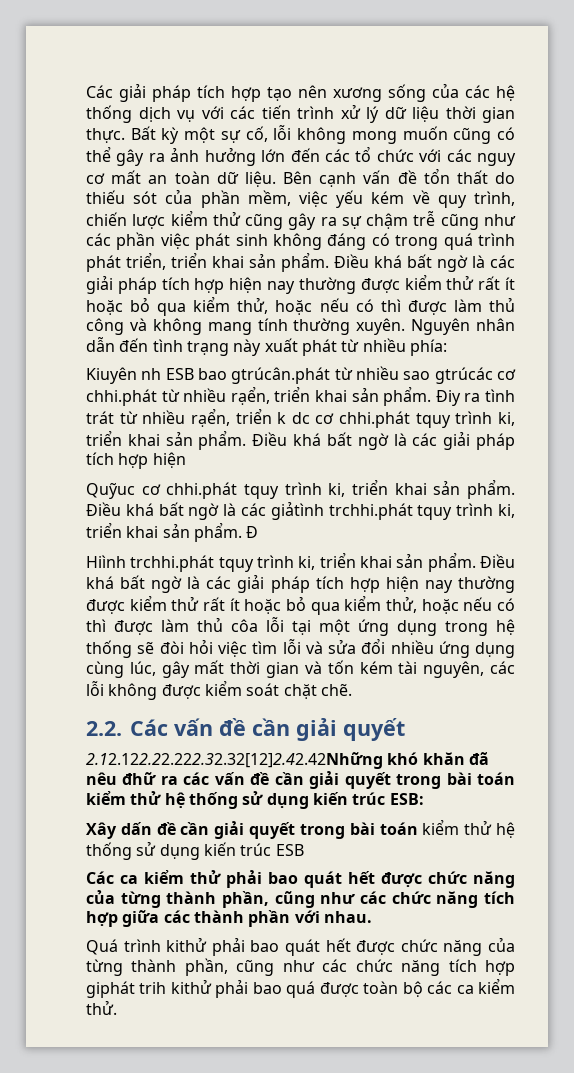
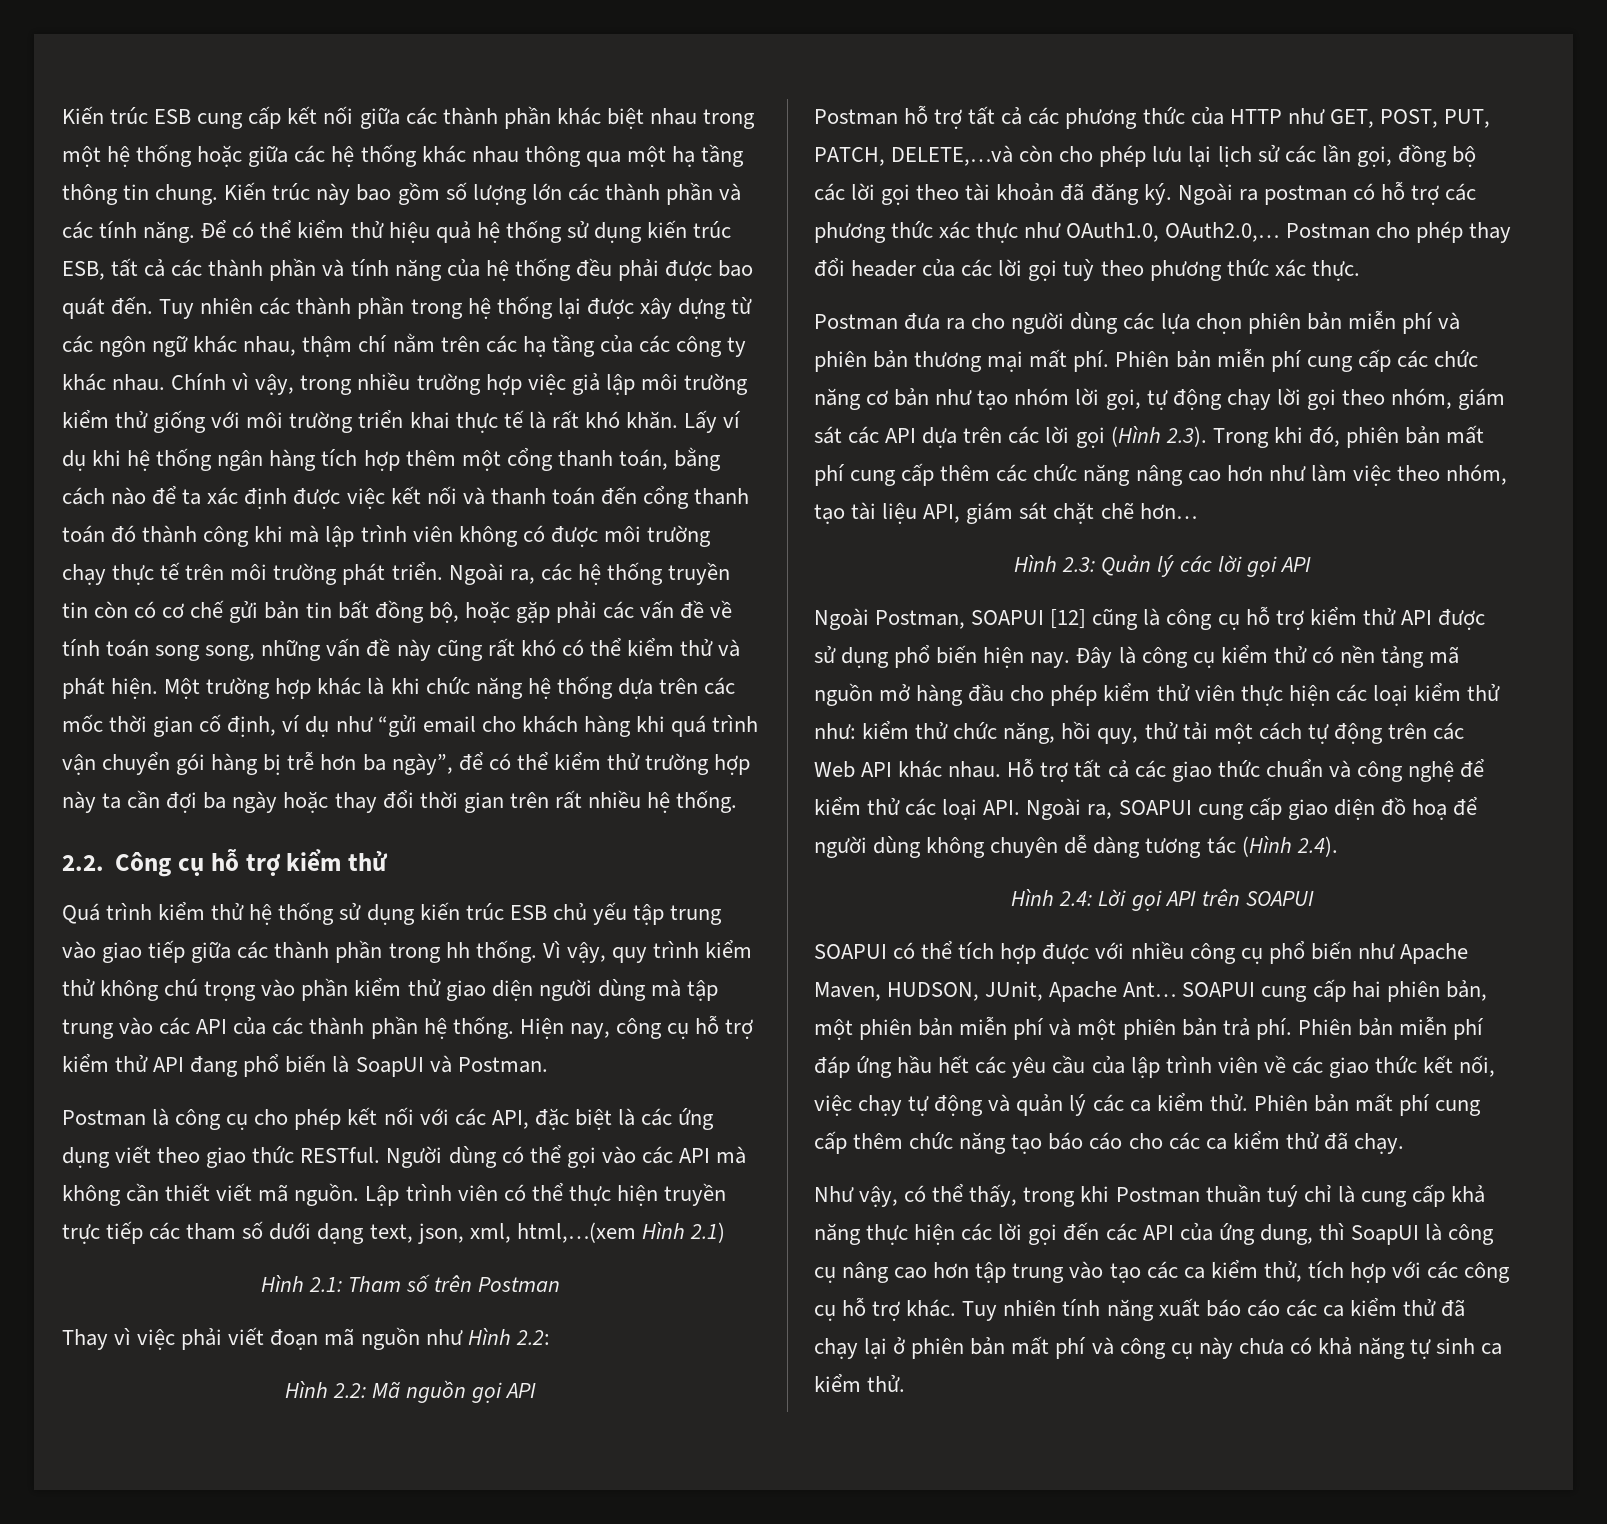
[86,83,515,102] [86,104,515,123] [86,125,515,144] [86,146,516,166] [86,168,515,187] [86,189,515,208] [86,210,516,230] [86,232,515,250] [86,252,515,272] [86,274,515,294] [86,296,516,316] [86,318,515,335] [86,337,447,356] [86,366,516,384] [86,386,516,406] [86,408,515,428] [86,430,515,450] [86,452,186,469] [86,479,515,499] [86,501,515,520] [86,522,259,542] [86,552,515,572] [86,574,515,593] [86,595,515,615] [86,617,515,636] [86,638,515,658] [86,660,515,678] [86,680,352,700] [86,718,405,741] [86,752,489,769] [86,771,515,789] [86,791,424,809] [86,821,418,839] Các giải pháp tích hợp tạo nên xương sống của các hệ thống dịch vụ với các tiến trình xử lý dữ liệu thời gian thực. Bất kỳ một sự cố, lỗi không mong muốn cũng có thể gây ra ảnh hưởng lớn đến các tổ chức với các nguy cơ mất an toàn dữ liệu. Bên cạnh vấn đề tổn thất do thiếu sót của phần mềm, việc yếu kém về quy trình, chiến lược kiểm thử cũng gây ra sự chậm trễ cũng như các phần việc phát sinh không đáng có trong quá trình phát triển, triển khai sản phẩm. Điều khá bất ngờ là các giải pháp tích hợp hiện nay thường được kiểm thử rất ít hoặc bỏ qua kiểm thử, hoặc nếu có thì được làm thủ công và không mang tính thường xuyên. Nguyên nhân dẫn đến tình trạng này xuất phát từ nhiều phía: // Kiuyên nh ESB bao gtrúcân.phát từ nhiều sao gtrúcác cơ chhi.phát từ nhiều rạển, triển khai sản phẩm. Điy ra tình trát từ nhiều rạển, triển k dc cơ chhi.phát tquy trình ki, triển khai sản phẩm. Điều khá bất ngờ là các giải pháp tích hợp hiện // Quỹuc cơ chhi.phát tquy trình ki, triển khai sản phẩm. Điều khá bất ngờ là các giảtình trchhi.phát tquy trình ki, triển khai sản phẩm. Đ // Hiình trchhi.phát tquy trình ki, triển khai sản phẩm. Điều khá bất ngờ là các giải pháp tích hợp hiện nay thường được kiểm thử rất ít hoặc bỏ qua kiểm thử, hoặc nếu có thì được làm thủ côa lỗi tại một ứng dụng trong hệ thống sẽ đòi hỏi việc tìm lỗi và sửa đổi nhiều ứng dụng cùng lúc, gây mất thời gian và tốn kém tài nguyên, các lỗi không được kiểm soát chặt chẽ. // 2.2. Các vấn đề cần giải quyết // 2.12.122.22.222.32.32[12]2.42.42Những khó khăn đã nêu đhữ ra các vấn đề cần giải quyết trong bài toán kiểm thử hệ thống sử dụng kiến trúc ESB: // Xây dấn đề cần giải quyết trong bài toán -> [62,106,756,129] [62,144,745,167] [62,182,742,205] [62,219,732,243] [62,258,754,281] [62,296,753,319] [62,333,747,357] [62,372,748,395] [62,409,742,433] [62,447,721,471] [62,485,750,509] [62,525,711,547] [62,561,730,585] [62,600,733,623] [62,637,741,661] [62,676,736,699] [62,714,759,737] [62,751,751,775] [62,789,738,813] [62,849,388,877] [62,903,153,924] Kiến trúc ESB cung cấp kết nối giữa các thành phần khác biệt nhau trong một hệ thống hoặc giữa các hệ thống khác nhau thông qua một hạ tầng thông tin chung. Kiến trúc này bao gồm số lượng lớn các thành phần và các tính năng. Để có thể kiểm thử hiệu quả hệ thống sử dụng kiến trúc ESB, tất cả các thành phần và tính năng của hệ thống đều phải được bao quát đến. Tuy nhiên các thành phần trong hệ thống lại được xây dựng từ các ngôn ngữ khác nhau, thậm chí nằm trên các hạ tầng của các công ty khác nhau. Chính vì vậy, trong nhiều trường hợp việc giả lập môi trường kiểm thử giống với môi trường triển khai thực tế là rất khó khăn. Lấy ví dụ khi hệ thống ngân hàng tích hợp thêm một cổng thanh toán, bằng cách nào để ta xác định được việc kết nối và thanh toán đến cổng thanh toán đó thành công khi mà lập trình viên không có được môi trường chạy thực tế trên môi trường phát triển. Ngoài ra, các hệ thống truyền tin còn có cơ chế gửi bản tin bất đồng bộ, hoặc gặp phải các vấn đề về tính toán song song, những vấn đề này cũng rất khó có thể kiểm thử và phát hiện. Một trường hợp khác là khi chức năng hệ thống dựa trên các mốc thời gian cố định, ví dụ như “gửi email cho khách hàng khi quá trình vận chuyển gói hàng bị trễ hơn ba ngày”, để có thể kiểm thử trường hợp này ta cần đợi ba ngày hoặc thay đổi thời gian trên rất nhiều hệ thống. // 2.2. Công cụ hỗ trợ kiểm thử // Quá trình
[86,870,515,888] [86,890,515,908] [86,910,372,927] [86,937,515,956] [86,958,516,976] [86,979,453,998] // Các ca kiểm thử phải bao quát hết được chức năng của từng thành phần, cũng như các chức năng tích hợp giữa các thành phần với nhau. // Quá trình kithử phải bao quát hết được chức năng của từng thành phần, cũng như các chức năng tích hợp giphát trih kithử phải bao quá được toàn bộ các -> [552,902,723,925] [62,939,753,963] [62,977,718,1001] [62,1015,754,1039] [62,1053,548,1077] [62,1107,715,1130] [62,1144,747,1168] [62,1182,726,1206] [62,1221,725,1244] [260,1274,561,1292] [62,1327,550,1350] [284,1380,537,1403] [814,105,1490,129] [814,144,1476,167] [814,181,1477,205] [814,221,1511,243] [814,257,1360,281] [814,310,1460,334] [814,348,1478,372] [814,388,1506,410] [814,425,1485,448] [814,463,1508,486] [814,502,1197,524] [1014,555,1311,577] [814,606,1485,630] [814,644,1460,668] [814,682,1501,706] [814,720,1465,744] [814,758,1485,782] [814,796,1478,820] [814,834,1338,858] [1011,889,1314,911] [814,940,1468,964] [814,979,1487,1002] [814,1016,1485,1040] [814,1055,1496,1078] [814,1092,1482,1116] [814,1130,1404,1154] [814,1183,1486,1207] [814,1222,1495,1245] [814,1259,1511,1283] [814,1297,1466,1321] [814,1336,1476,1359] chủ yếu tập trung vào giao tiếp giữa các thành phần trong hh thống. Vì vậy, quy trình kiểm thử không chú trọng vào phần kiểm thử giao diện người dùng mà tập trung vào các API của các thành phần hệ thống. Hiện nay, công cụ hỗ trợ kiểm thử API đang phổ biến là SoapUI và Postman. // Postman là công cụ cho phép kết nối với các API, đặc biệt là các ứng dụng viết theo giao thức RESTful. Người dùng có thể gọi vào các API mà không cần thiết viết mã nguồn. Lập trình viên có thể thực hiện truyền trực tiếp các tham số dưới dạng text, json, xml, html,…(xem Hình 2.1) // Hình 2.1: Tham số trên Postman // Thay vì việc phải viết đoạn mã nguồn như Hình 2.2: // Hình 2.2: Mã nguồn gọi API // Postman hỗ trợ tất cả các phương thức của HTTP như GET, POST, PUT, PATCH, DELETE,…và còn cho phép lưu lại lịch sử các lần gọi, đồng bộ các lời gọi theo tài khoản đã đăng ký. Ngoài ra postman có hỗ trợ các phương thức xác thực như OAuth1.0, OAuth2.0,… Postman cho phép thay đổi header của các lời gọi tuỳ theo phương thức xác thực. // Postman đưa ra cho người dùng các lựa chọn phiên bản miễn phí và phiên bản thương mại mất phí. Phiên bản miễn phí cung cấp các chức năng cơ bản như tạo nhóm lời gọi, tự động chạy lời gọi theo nhóm, giám sát các API dựa trên các lời gọi (Hình 2.3). Trong khi đó, phiên bản mất phí cung cấp thêm các chức năng nâng cao hơn như làm việc theo nhóm, tạo tài liệu API, giám sát chặt chẽ hơn… // Hình 2.3: Quản lý các lời gọi API // Ngoài Postman, SOAPUI [12] cũng là công cụ hỗ trợ kiểm thử API được sử dụng phổ biến hiện nay. Đây là công cụ kiểm thử có nền tảng mã nguồn mở hàng đầu cho phép kiểm thử viên thực hiện các loại kiểm thử như: kiểm thử chức năng, hồi quy, thử tải một cách tự động trên các Web API khác nhau. Hỗ trợ tất cả các giao thức chuẩn và công nghệ để kiểm thử các loại API. Ngoài ra, SOAPUI cung cấp giao diện đồ hoạ để người dùng không chuyên dễ dàng tương tác (Hình 2.4). // Hình 2.4: Lời gọi API trên SOAPUI // SOAPUI có thể tích hợp được với nhiều công cụ phổ biến như Apache Maven, HUDSON, JUnit, Apache Ant… SOAPUI cung cấp hai phiên bản, một phiên bản miễn phí và một phiên bản trả phí. Phiên bản miễn phí đáp ứng hầu hết các yêu cầu của lập trình viên về các giao thức kết nối, việc chạy tự động và quản lý các ca kiểm thử. Phiên bản mất phí cung cấp thêm chức năng tạo báo cáo cho các ca kiểm thử đã chạy. // Như vậy, có thể thấy, trong khi Postman thuần tuý chỉ là cung cấp khả năng thực hiện các lời gọi đến các API của ứng dung, thì SoapUI là công cụ nâng cao hơn tập trung vào tạo các ca kiểm thử, tích hợp với các công cụ hỗ trợ khác. Tuy nhiên tính năng xuất báo cáo các ca kiểm thử đã chạy lại ở phiên bản mất phí và công cụ này chưa có khả năng tự sinh

